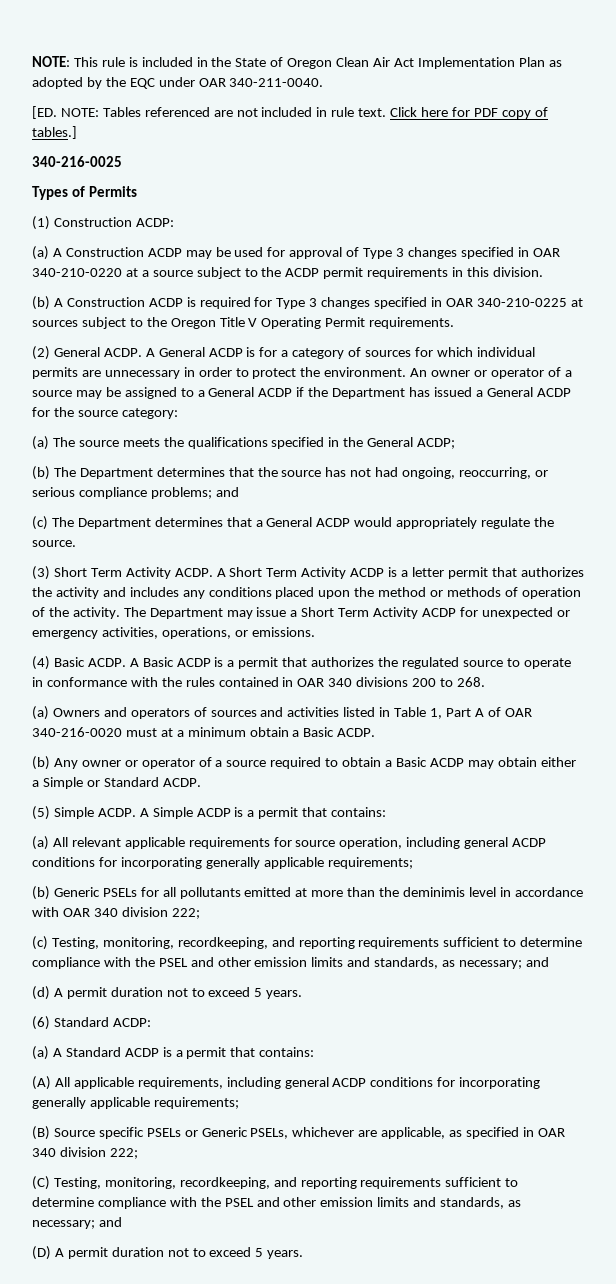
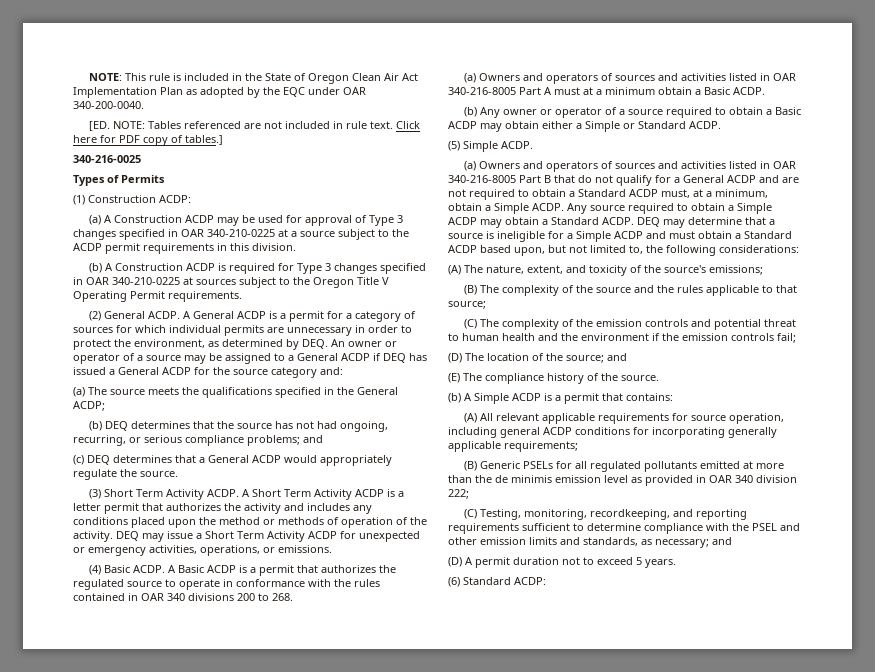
[229,78,324,87] 340-211-0040. -> [73,101,144,109] 340-200-0040.
[32,268,122,277] 340-210-0220 -> [207,229,275,237] 340-210-0225
(256, 352) none -> [279,311,324,322] a permit
[324,367,407,377] environment. -> [134,339,328,350] environment, as determined by DEQ.
[308,387,406,399] the Department -> [383,353,406,363] DEQ
[121,408,178,419] category: -> [271,367,343,378] category and:
[53,467,153,479] The Department -> [104,421,128,431] DEQ
[459,467,532,479] reoccurring, -> [73,435,126,446] recurring,
[51,517,151,529] The Department -> [87,455,110,465] DEQ
[123,607,223,619] The Department -> [116,531,139,541] DEQ
[394,707,532,719] [32,727,122,737] Table 1, Part A of OAR 340-216-0020 -> [772,73,796,81] [448,87,552,95] OAR 340-216-8005 Part A
(136, 812) none -> [463,161,796,172] [448,175,799,186] [448,189,768,200] [448,203,772,214] [448,217,775,228] [448,231,792,242] [448,245,799,256] [448,265,763,276] [463,285,797,296] [448,301,486,309] [463,319,796,330] [448,333,796,343] [448,353,627,363] [448,373,659,384] [448,393,461,403] // (a) Owners and operators of sources and activities listed in OAR 340-216-8005 Part B that do not qualify for a General ACDP and are not required to obtain a Standard ACDP must, at a minimum, obtain a Simple ACDP. Any source required to obtain a Simple ACDP may obtain a Standard ACDP. DEQ may determine that a source is ineligible for a Simple ACDP and must obtain a Standard ACDP based upon, but not limited to, the following considerations: // (A) The nature, extent, and toxicity of the source's emissions; // (B) The complexity of the source and the rules applicable to that source; // (C) The complexity of the emission controls and potential threat to human health and the environment if the emission controls fail; // (D) The location of the source; and // (E) The compliance history of the source. // (b)
[32,836,49,850] (a) -> [463,413,477,423] (A)
[32,886,50,900] (b) -> [463,461,477,471] (B)
(176, 892) none -> [589,461,641,472] regulated
[403,887,583,897] [32,907,200,919] [32,936,583,950] [32,957,549,969] [32,986,303,1000] [32,1016,151,1030] [32,1046,315,1060] [32,1076,541,1090] [32,1097,239,1109] [32,1126,520,1140] deminimis level in accordance with OAR 340 division 222; // (c) Testing, monitoring, recordkeeping, and reporting requirements sufficient to determine compliance with the PSEL and other emission limits and standards, as necessary; and // (d) A permit duration not to exceed 5 years. // (6) Standard ACDP: // (a) A Standard ACDP is a permit that contains: // (A) All applicable requirements, including general ACDP conditions for incorporating generally applicable requirements; // (B) Source specific PSELs or Generic PSELs, whichever are applicable, as specified -> [495,475,693,486] de minimis emission level as provided
(304, 1254) none -> [448,577,546,587] // (6) Standard ACDP:

